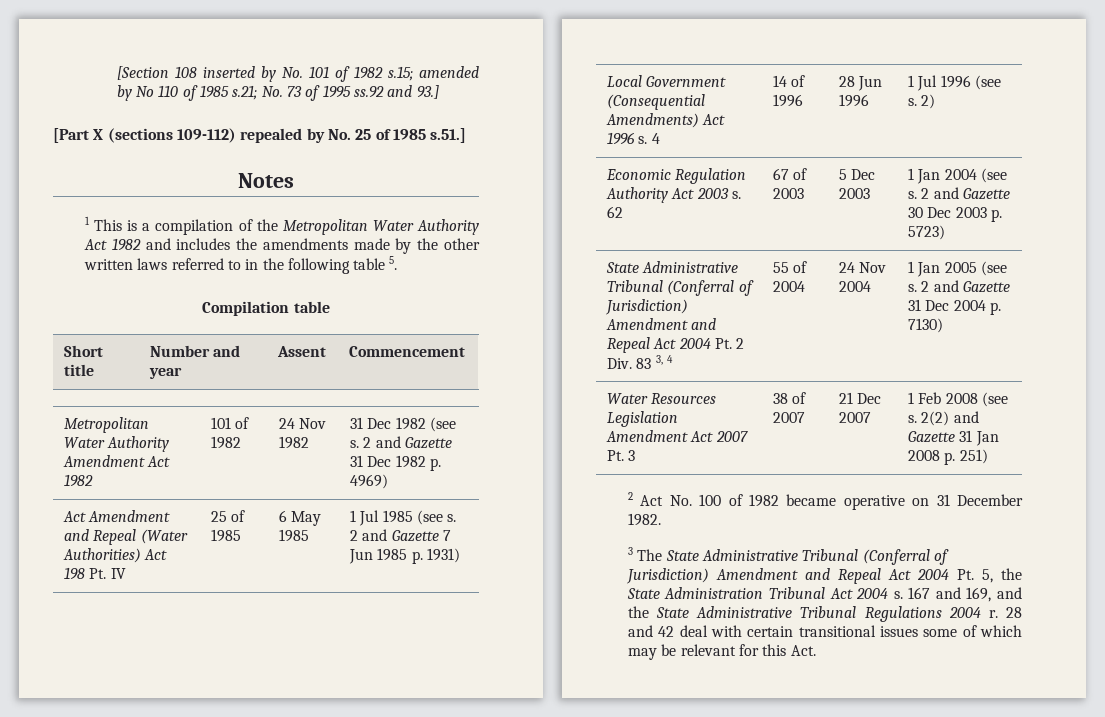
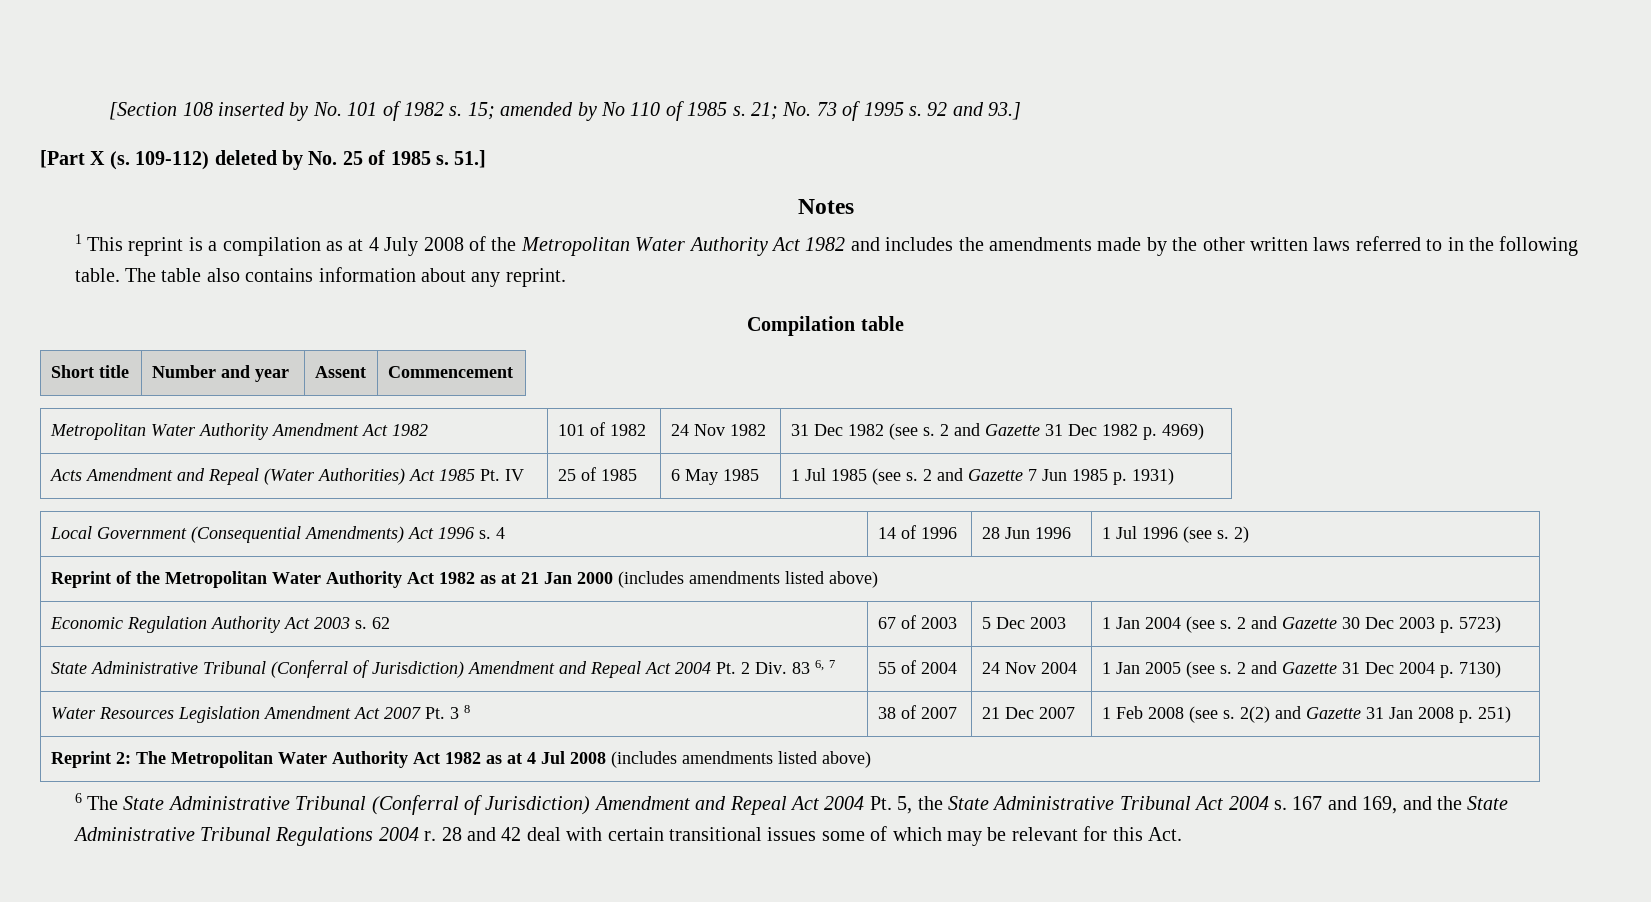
[387,66,413,81] s.15; -> [449,102,495,120] s. 15;
[232,85,258,100] s.21; -> [732,102,779,120] s. 21;
[354,86,385,98] ss.92 -> [909,102,948,116] s. 92
[107,128,303,143] (sections 109-112) repealed -> [109,150,277,170] (s. 109-112) deleted
[430,128,467,143] s.51.] -> [435,150,487,168] s. 51.]
(123, 225) none -> [128,237,184,256] reprint
(234, 227) none -> [326,237,464,256] as at 4 July 2008
[353,256,398,270] table 5. -> [74,267,566,287] table. The table also contains information about any reprint.
[63,511,87,522] Act -> [49,469,82,481] Acts
[64,567,86,580] 198 -> [438,469,475,481] 1985
(936, 101) none -> [50,571,878,588] // Reprint of the Metropolitan Water Authority Act 1982 as at 21 Jan 2000 (includes amendments listed above)
[655,355,674,365] 3, 4 -> [814,660,835,671] 6, 7
(636, 455) none -> [463,705,470,713] 8
[627,492,1023,510] [627,513,661,526] [627,547,633,555] // 2 Act No. 100 of 1982 became operative on 31 December 1982. // 3 -> [50,751,871,768] [74,793,82,803] // Reprint 2: The Metropolitan Water Authority Act 1982 as at 4 Jul 2008 (includes amendments listed above) // 6
[664,587,764,599] Administration -> [992,796,1115,810] Administrative

